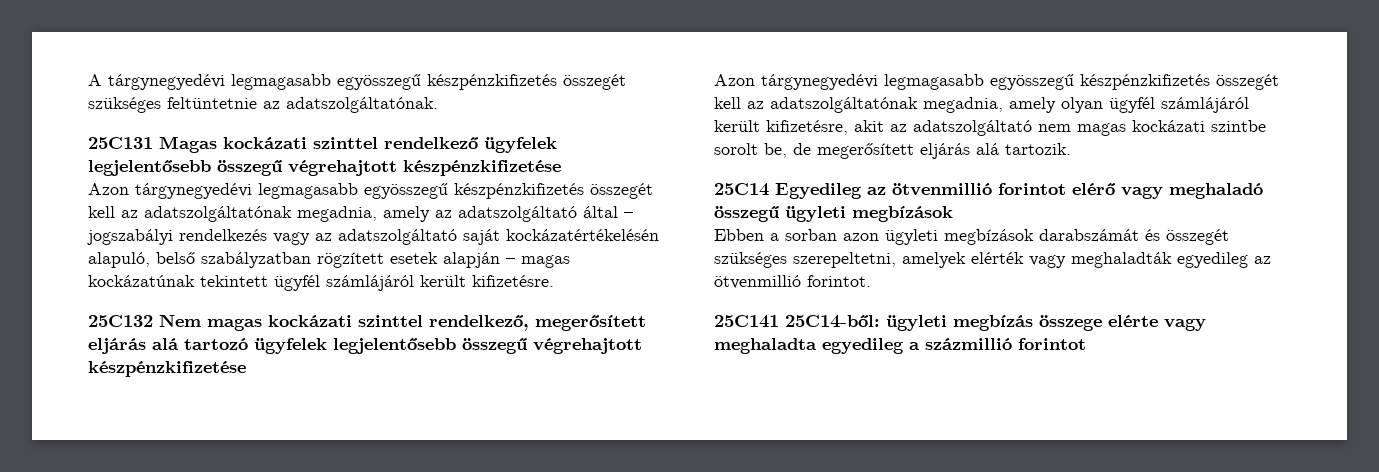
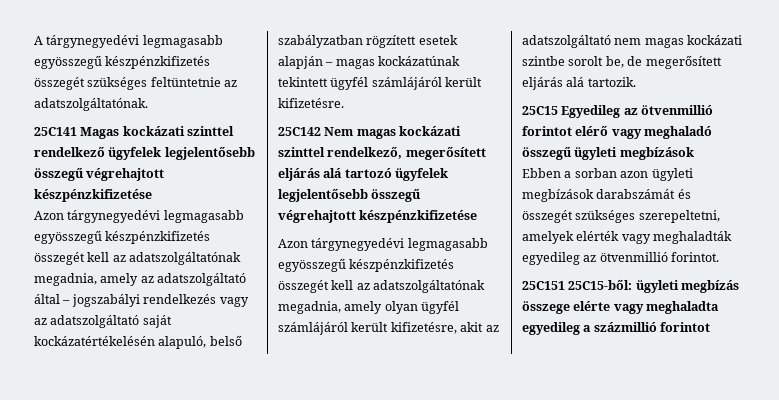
[88,137,153,149] 25C131 -> [34,127,77,136] 25C141
[88,315,153,327] 25C132 -> [278,127,321,136] 25C142
[714,183,769,196] 25C14 -> [522,106,558,115] 25C15
[714,315,880,328] 25C141 25C14-ből: -> [522,279,633,290] 25C151 25C15-ből:

